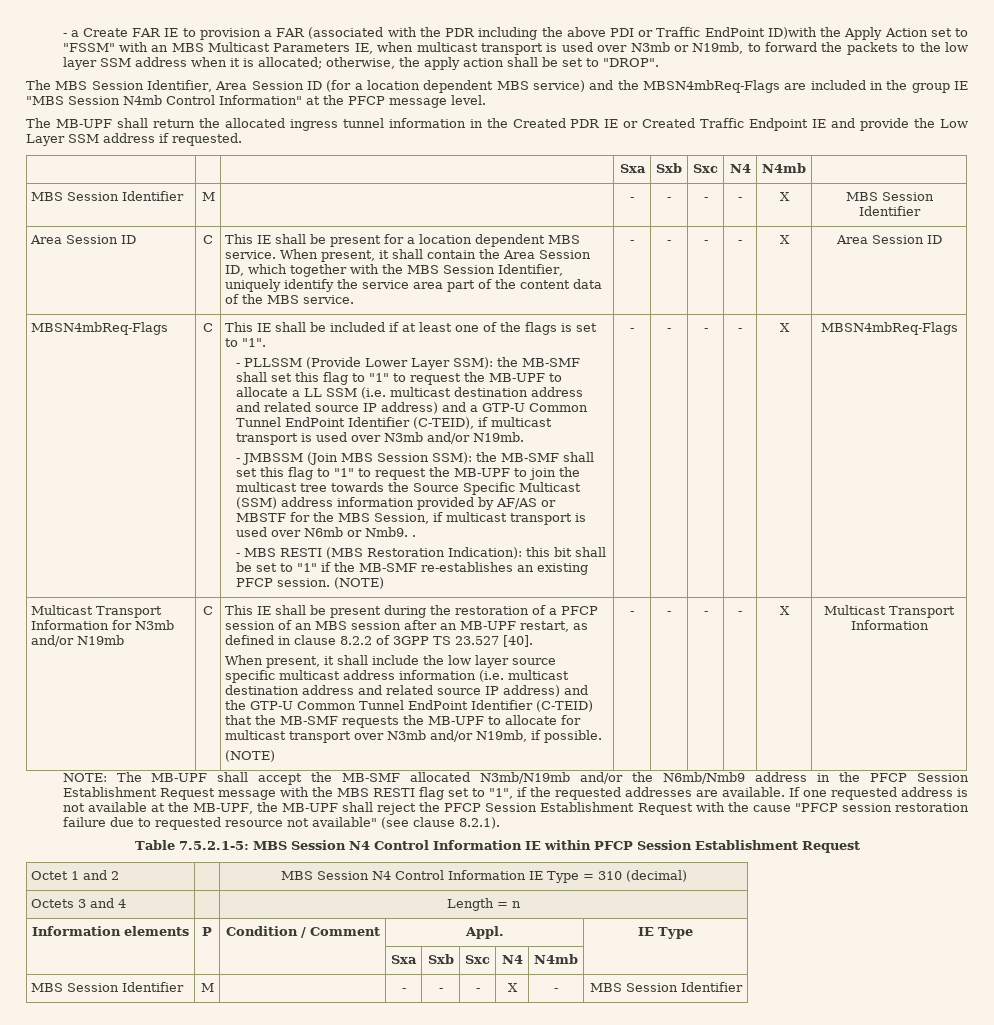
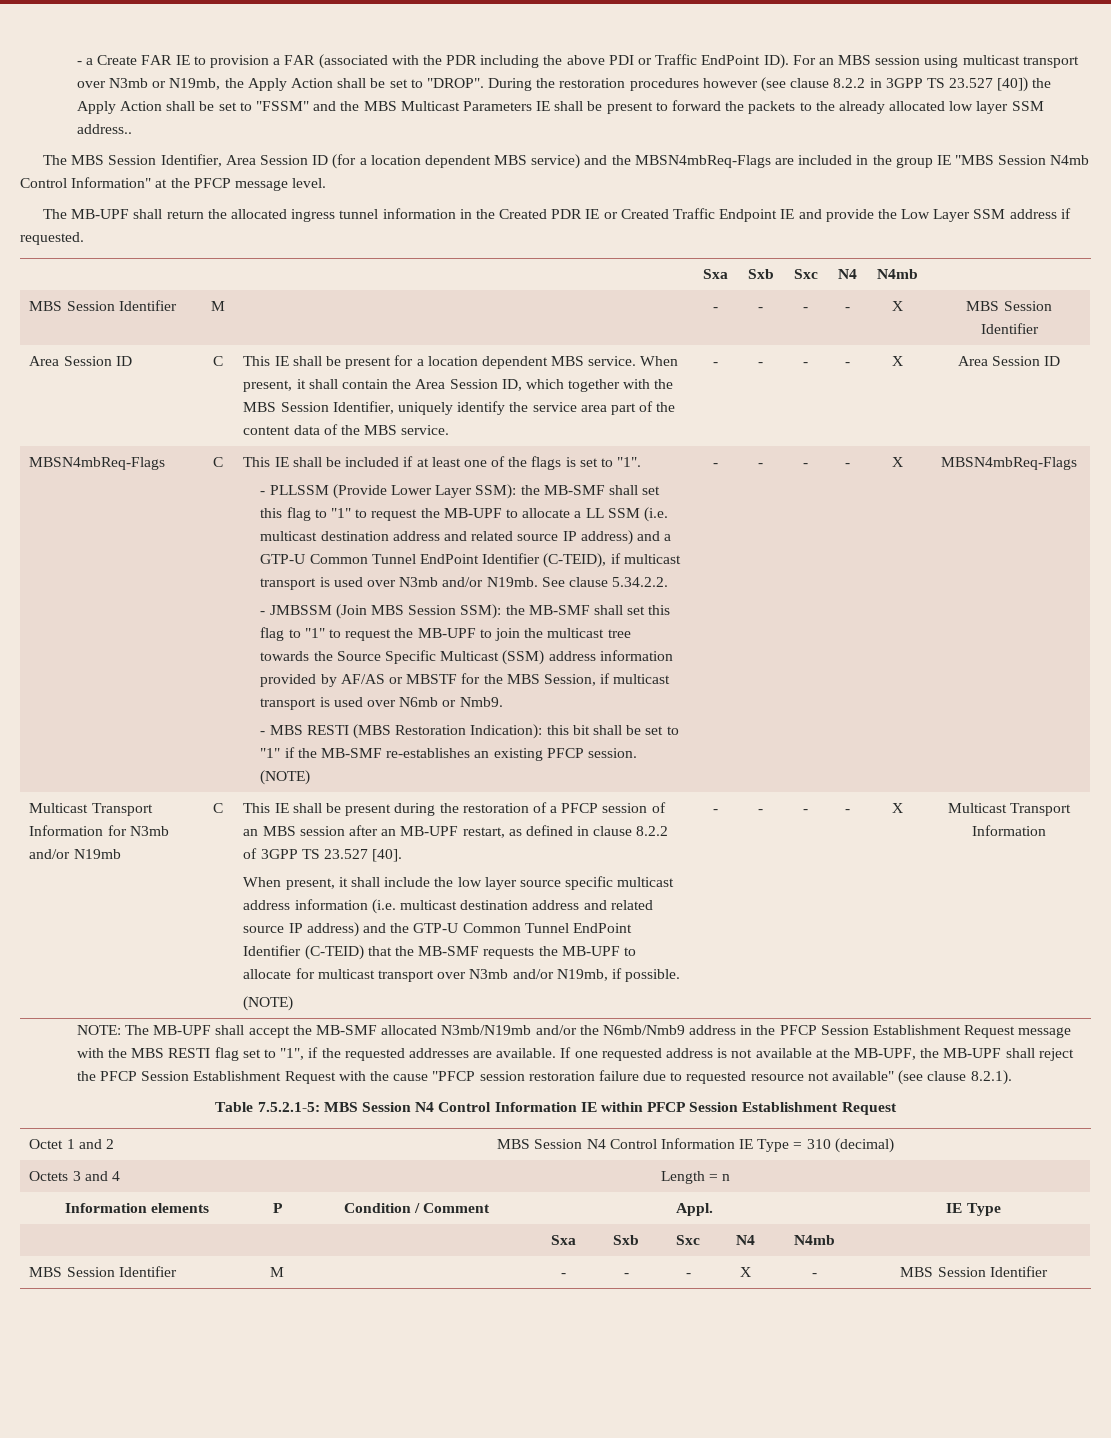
[767,27,968,40] [62,42,744,55] ID)with the Apply Action set to "FSSM" with an MBS Multicast Parameters IE, when multicast transport is used over N3mb or N19mb, -> [763,54,1079,69] [76,77,1052,92] [76,101,653,114] ID). For an MBS session using multicast transport over N3mb or N19mb, the Apply Action shall be set to "DROP". During the restoration procedures however (see clause 8.2.2 in 3GPP TS 23.527 [40]) the Apply Action shall be set to "FSSM" and the MBS Multicast Parameters IE shall be present
(941, 47) none -> [838,101,946,114] already allocated
[134,57,659,70] address when it is allocated; otherwise, the apply action shall be set to "DROP". -> [76,124,132,134] address..
(525, 437) none -> [541,577,669,587] See clause 5.34.2.2.
[412,535,417,537] . -> (503, 702) none

